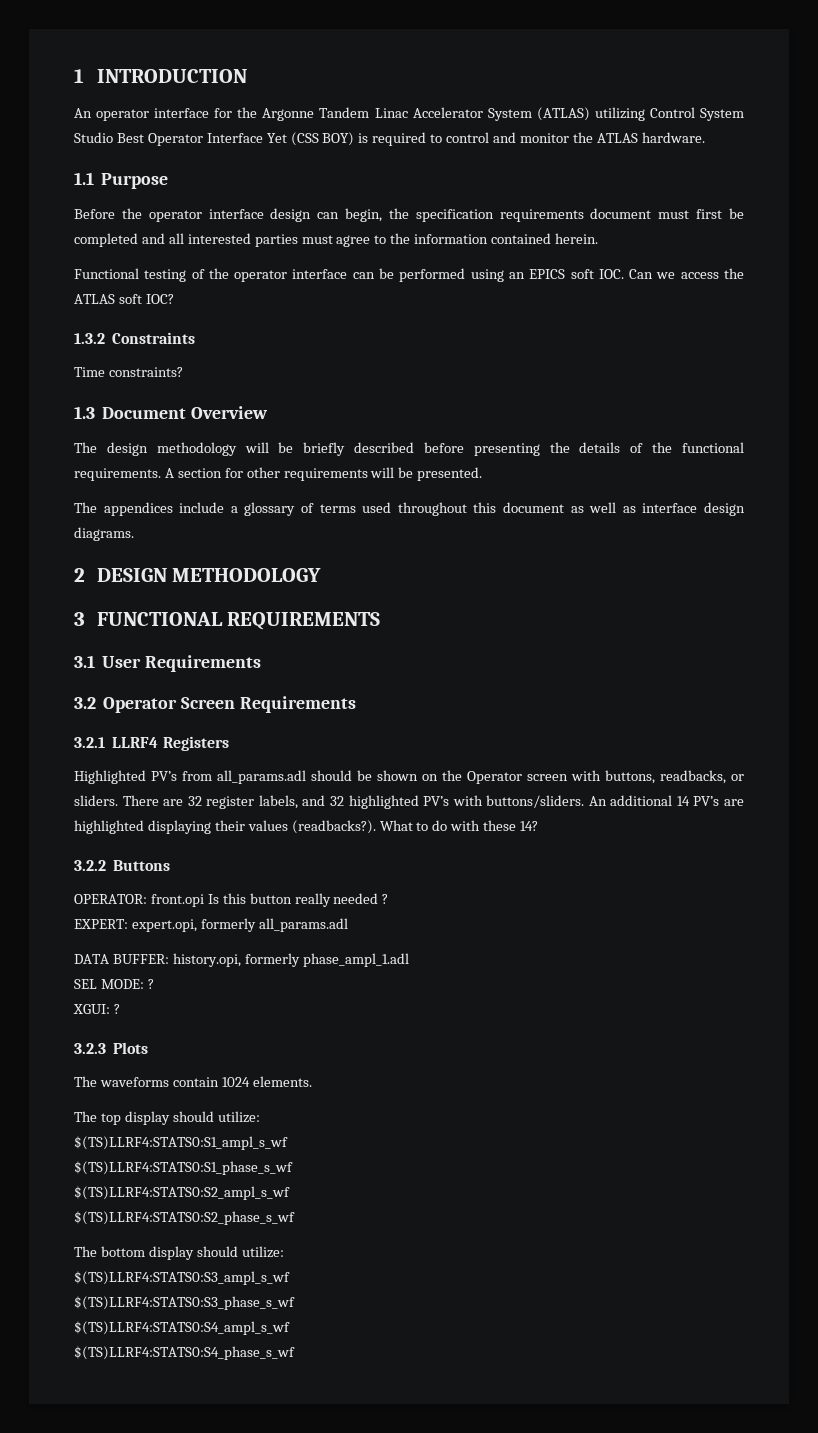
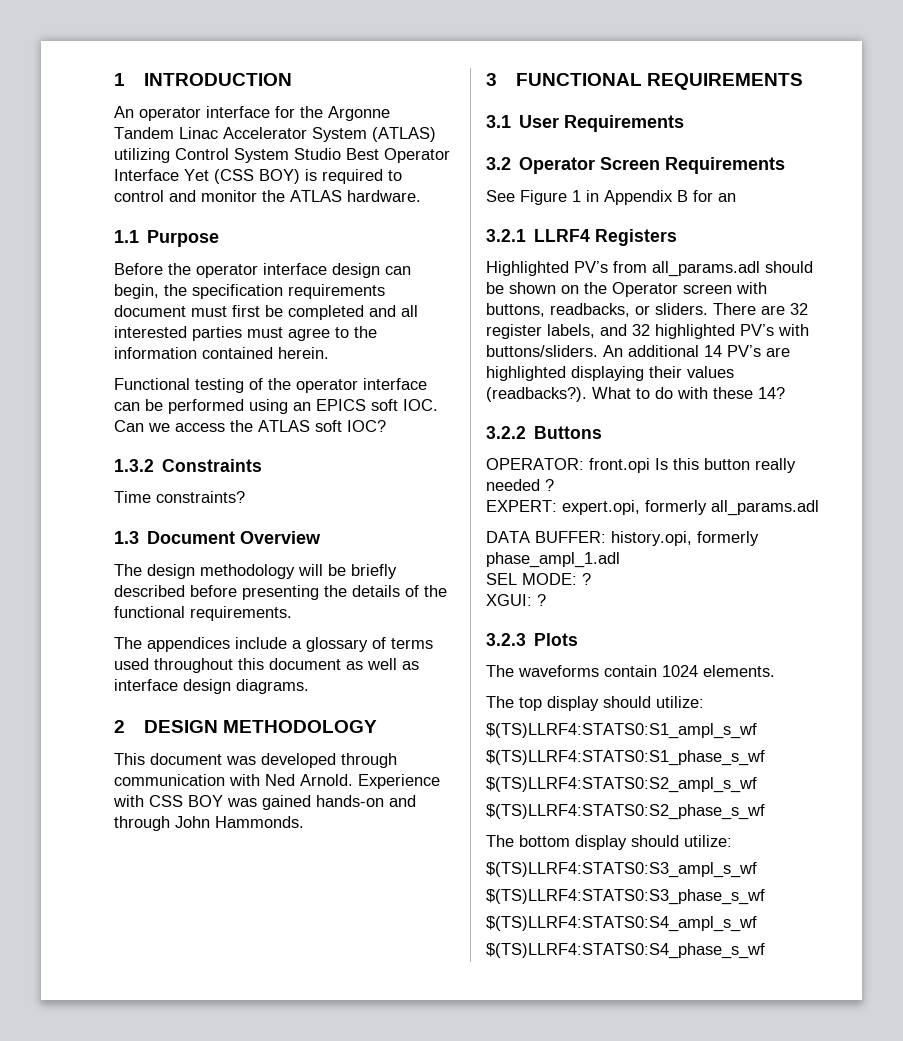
[164,467,483,481] A section for other requirements will be presented. -> (292, 613) none
(322, 575) none -> [114,753,397,768] [114,774,440,789] [113,795,416,810] [114,816,304,831] // This document was developed through communication with Ned Arnold. Experience with CSS BOY was gained hands-on and through John Hammonds.
(356, 704) none -> [486,190,736,205] // See Figure 1 in Appendix B for an

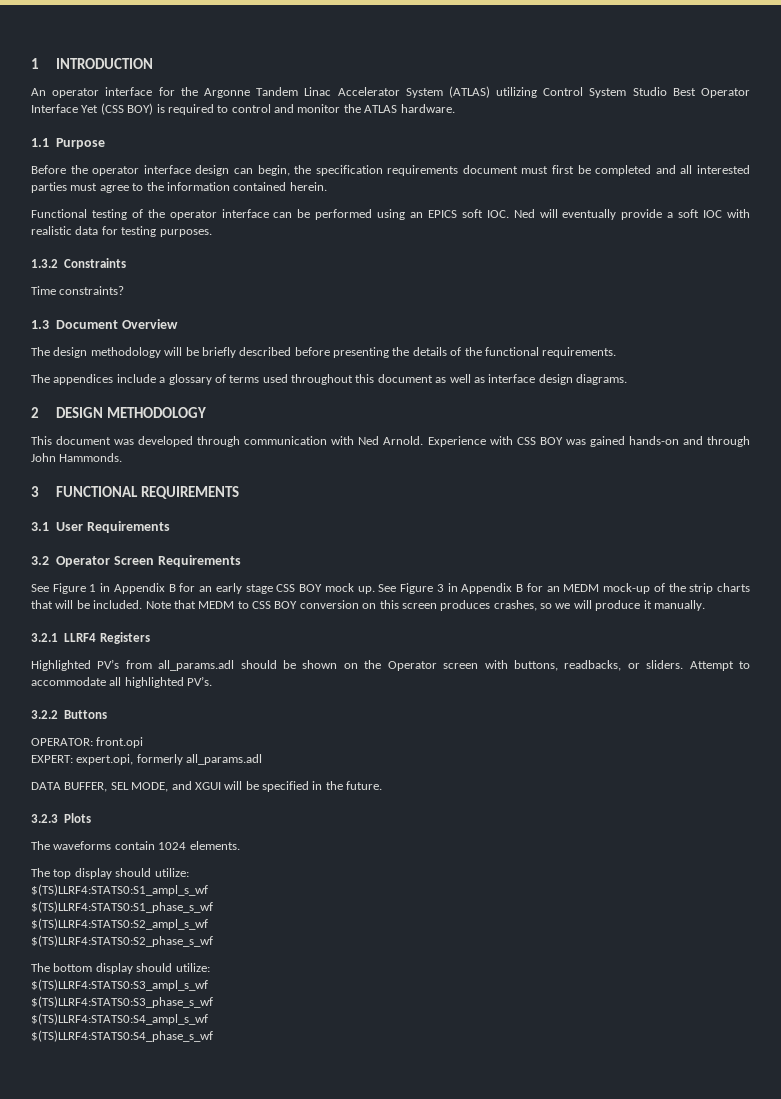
[114,420,386,432] Can we access the ATLAS soft IOC? -> [513,209,751,220] [31,226,212,237] Ned will eventually provide a soft IOC with realistic data for testing purposes.
(736, 197) none -> [215,583,751,594] [31,600,705,611] early stage CSS BOY mock up. See Figure 3 in Appendix B for an MEDM mock-up of the strip charts that will be included. Note that MEDM to CSS BOY conversion on this screen produces crashes, so we will produce it manually.
[713,303,808,315] [486,324,809,339] [486,345,790,357] [486,366,734,381] [486,387,785,402] [486,426,603,439] [486,458,796,473] [486,479,554,491] There are 32 register labels, and 32 highlighted PV’s with buttons/sliders. An additional 14 PV’s are highlighted displaying their values (readbacks?). What to do with these 14? // 3.2.2 Buttons // OPERATOR: front.opi Is this button really needed ? -> [689,661,750,671] [31,676,213,688] [31,710,108,719] [31,737,144,748] Attempt to accommodate all highlighted PV’s. // 3.2.2 Buttons // OPERATOR: front.opi
[535,531,759,546] [486,552,620,568] [486,573,591,585] [486,594,546,606] BUFFER: history.opi, formerly phase_ampl_1.adl // SEL MODE: ? // XGUI: ? -> [64,781,383,792] BUFFER, SEL MODE, and XGUI will be specified in the future.

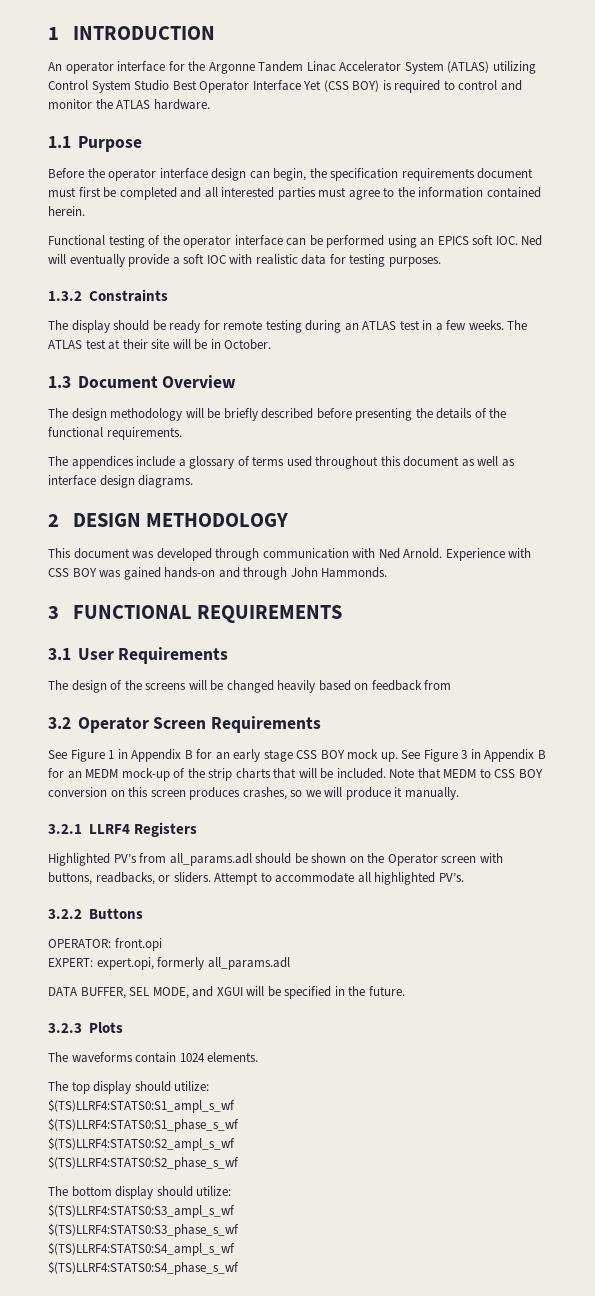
[31,286,125,295] Time constraints? -> [48,320,528,333] [48,339,272,350] The display should be ready for remote testing during an ATLAS test in a few weeks. The ATLAS test at their site will be in October.
(170, 527) none -> [48,680,452,693] // The design of the screens will be changed heavily based on feedback from

